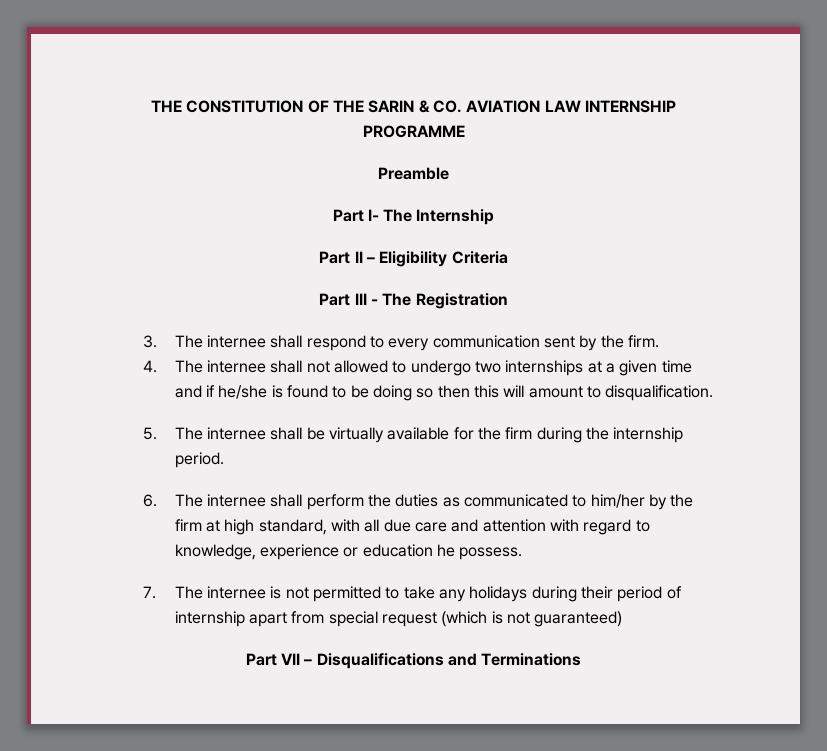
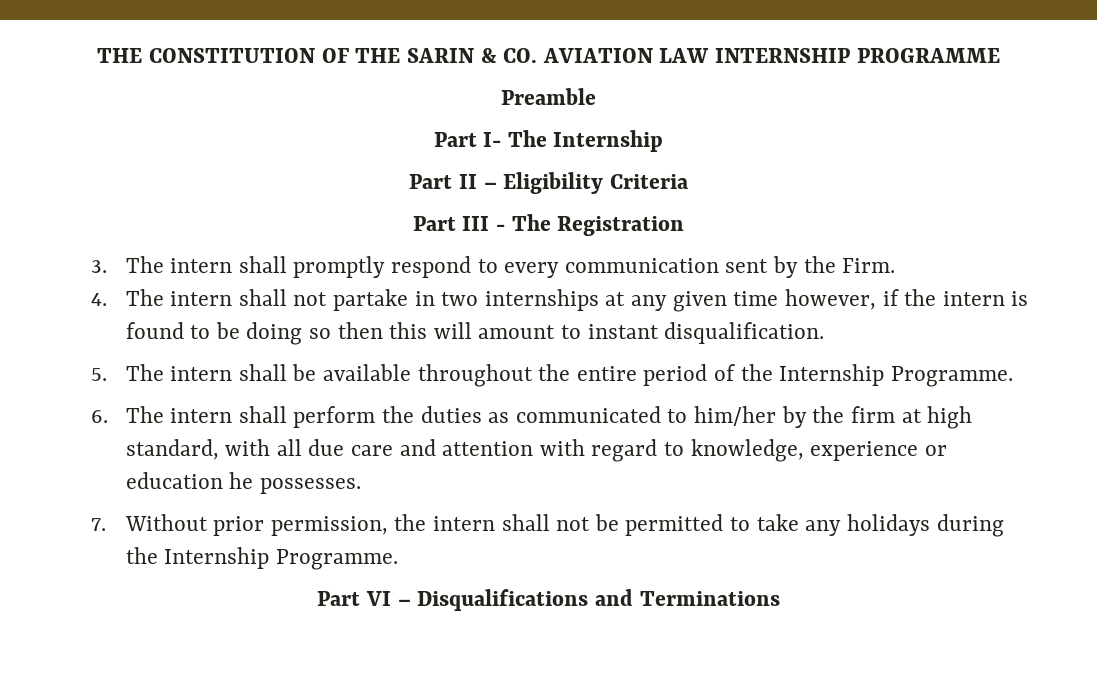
[207,335,303,348] internee shall -> [170,256,386,278] intern shall promptly
[627,335,659,348] firm. -> [842,258,896,273] Firm.
[207,360,471,376] internee shall not allowed to undergo -> [170,289,435,311] intern shall not partake in
[605,363,615,373] a -> [631,295,668,311] any
[174,385,268,399] and if he/she -> [784,289,1005,310] however, if the intern
(601, 392) none -> [587,324,659,339] instant
[207,427,267,440] internee -> [170,366,233,381] intern
[329,427,684,443] [174,452,224,468] virtually available for the firm during the internship period. -> [322,364,1013,387] available throughout the entire period of the Internship Programme.
[207,494,267,507] internee -> [170,408,233,423] intern
[459,547,523,560] possess. -> [259,478,361,494] possesses.
[174,586,309,599] The internee is not -> [124,514,619,536] Without prior permission, the intern shall not be
[580,586,682,602] [174,611,623,627] [245,653,301,666] their period of internship apart from special request (which is not guaranteed) // Part VII -> [125,547,398,570] [317,591,392,606] the Internship Programme. // Part VI

